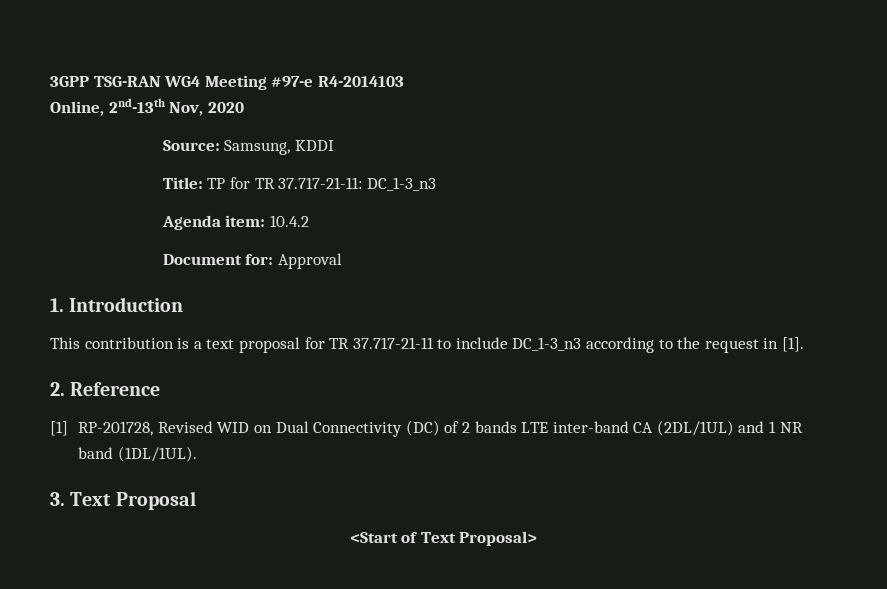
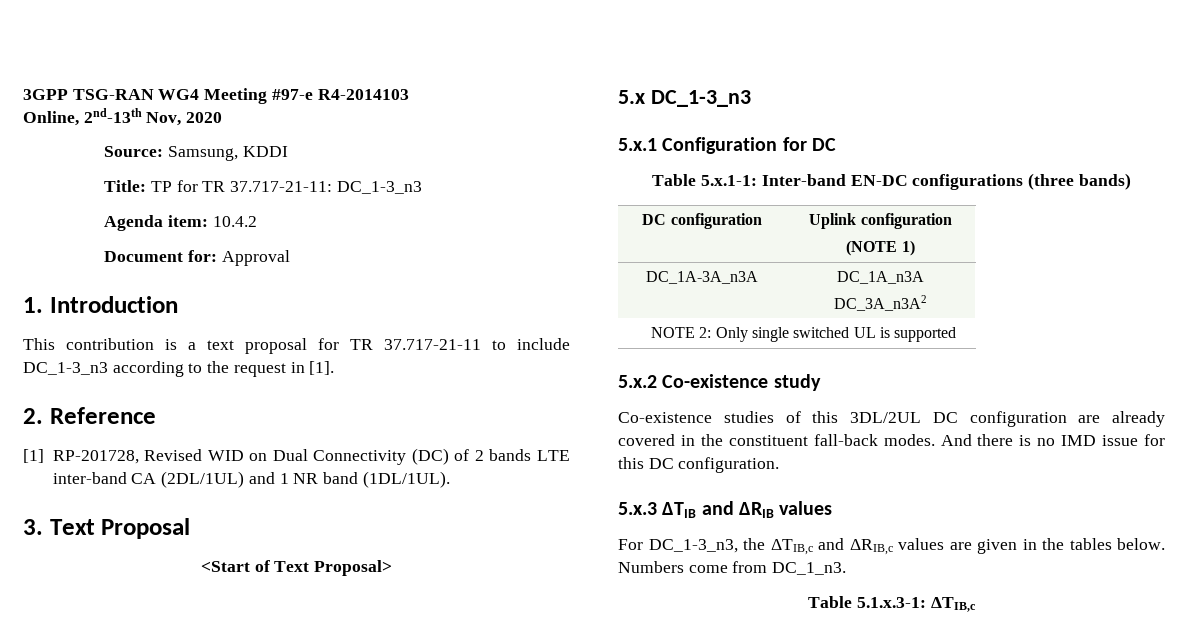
(538, 538) none -> [618,90,751,107] [618,137,836,154] [652,173,1131,190] [642,213,762,229] [809,213,952,229] [846,240,915,256] [646,271,758,284] [837,271,924,284] [834,295,927,311] [651,327,957,342] [618,374,821,391] [618,411,1165,427] [618,434,1165,446] [618,457,780,473] [618,501,833,518] [618,538,1165,555] [618,561,847,575] [808,596,976,612] // 5.x DC_1-3_n3 // 5.x.1 Configuration for DC // Table 5.x.1-1: Inter-band EN-DC configurations (three bands) // DC configuration | Uplink configuration // (NOTE 1) // DC_1A-3A_n3A | DC_1A_n3A // DC_3A_n3A2 // NOTE 2: Only single switched UL is supported // 5.x.2 Co-existence study // Co-existence studies of this 3DL/2UL DC configuration are already covered in the constituent fall-back modes. And there is no IMD issue for this DC configuration. // 5.x.3 ∆TIB and ∆RIB values // For DC_1-3_n3, the ΔTIB,c and ΔRIB,c values are given in the tables below. Numbers come from DC_1_n3. // Table 5.1.x.3-1: ΔTIB,c

